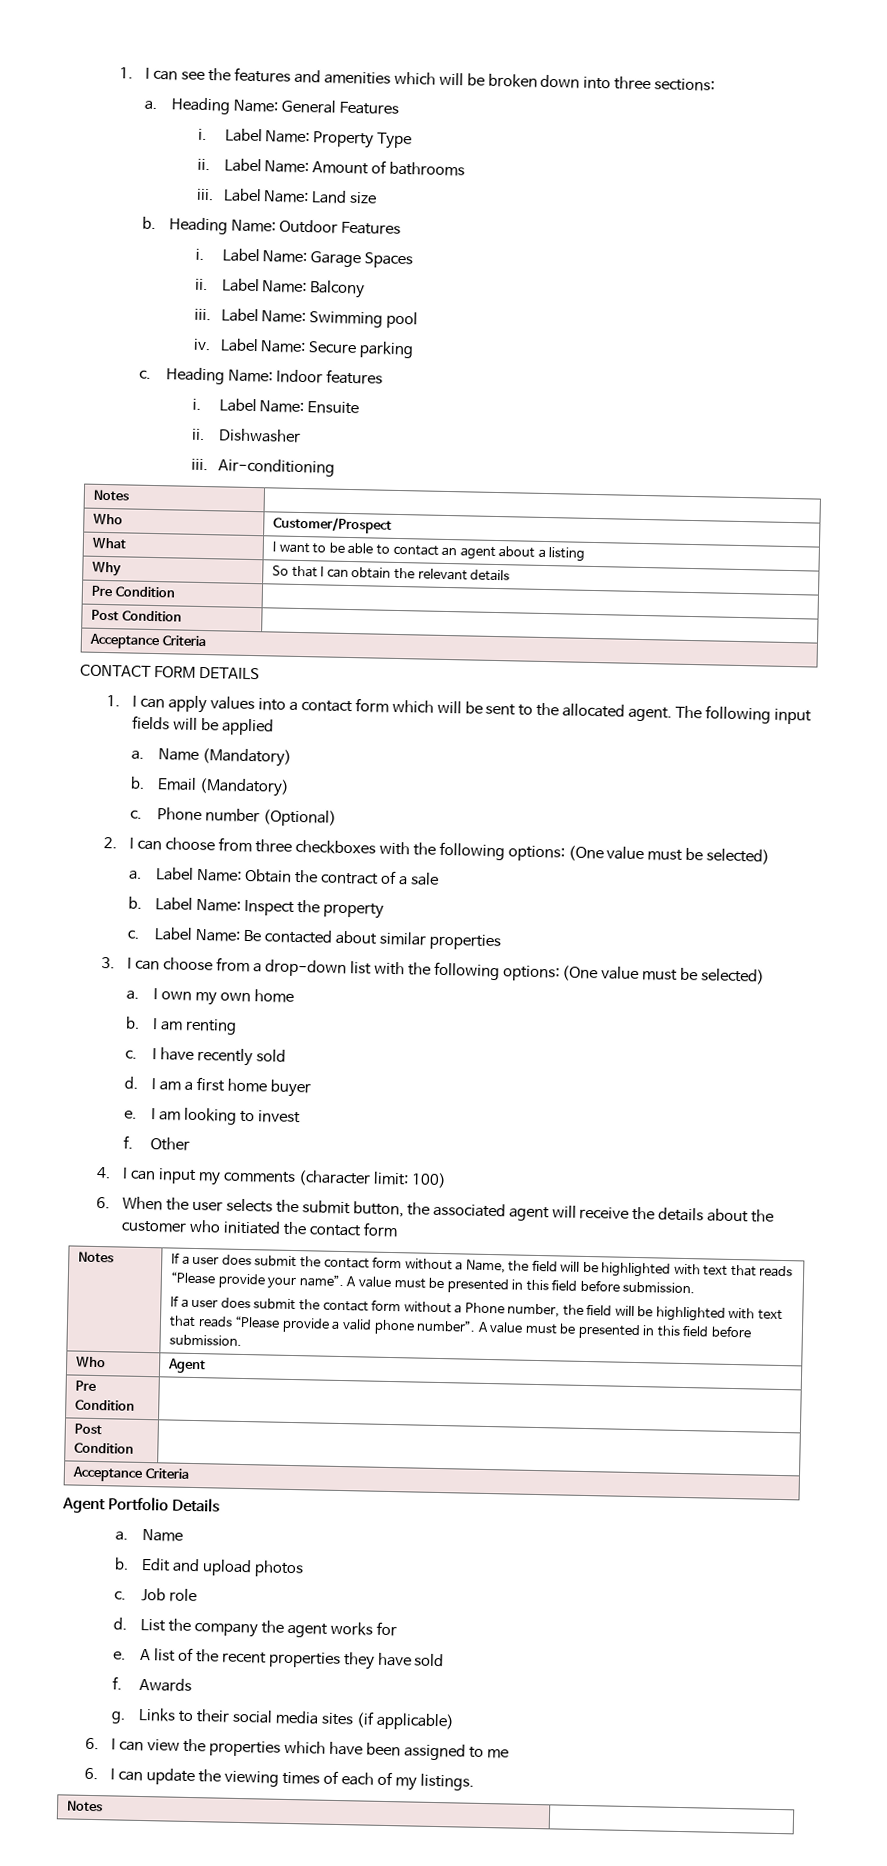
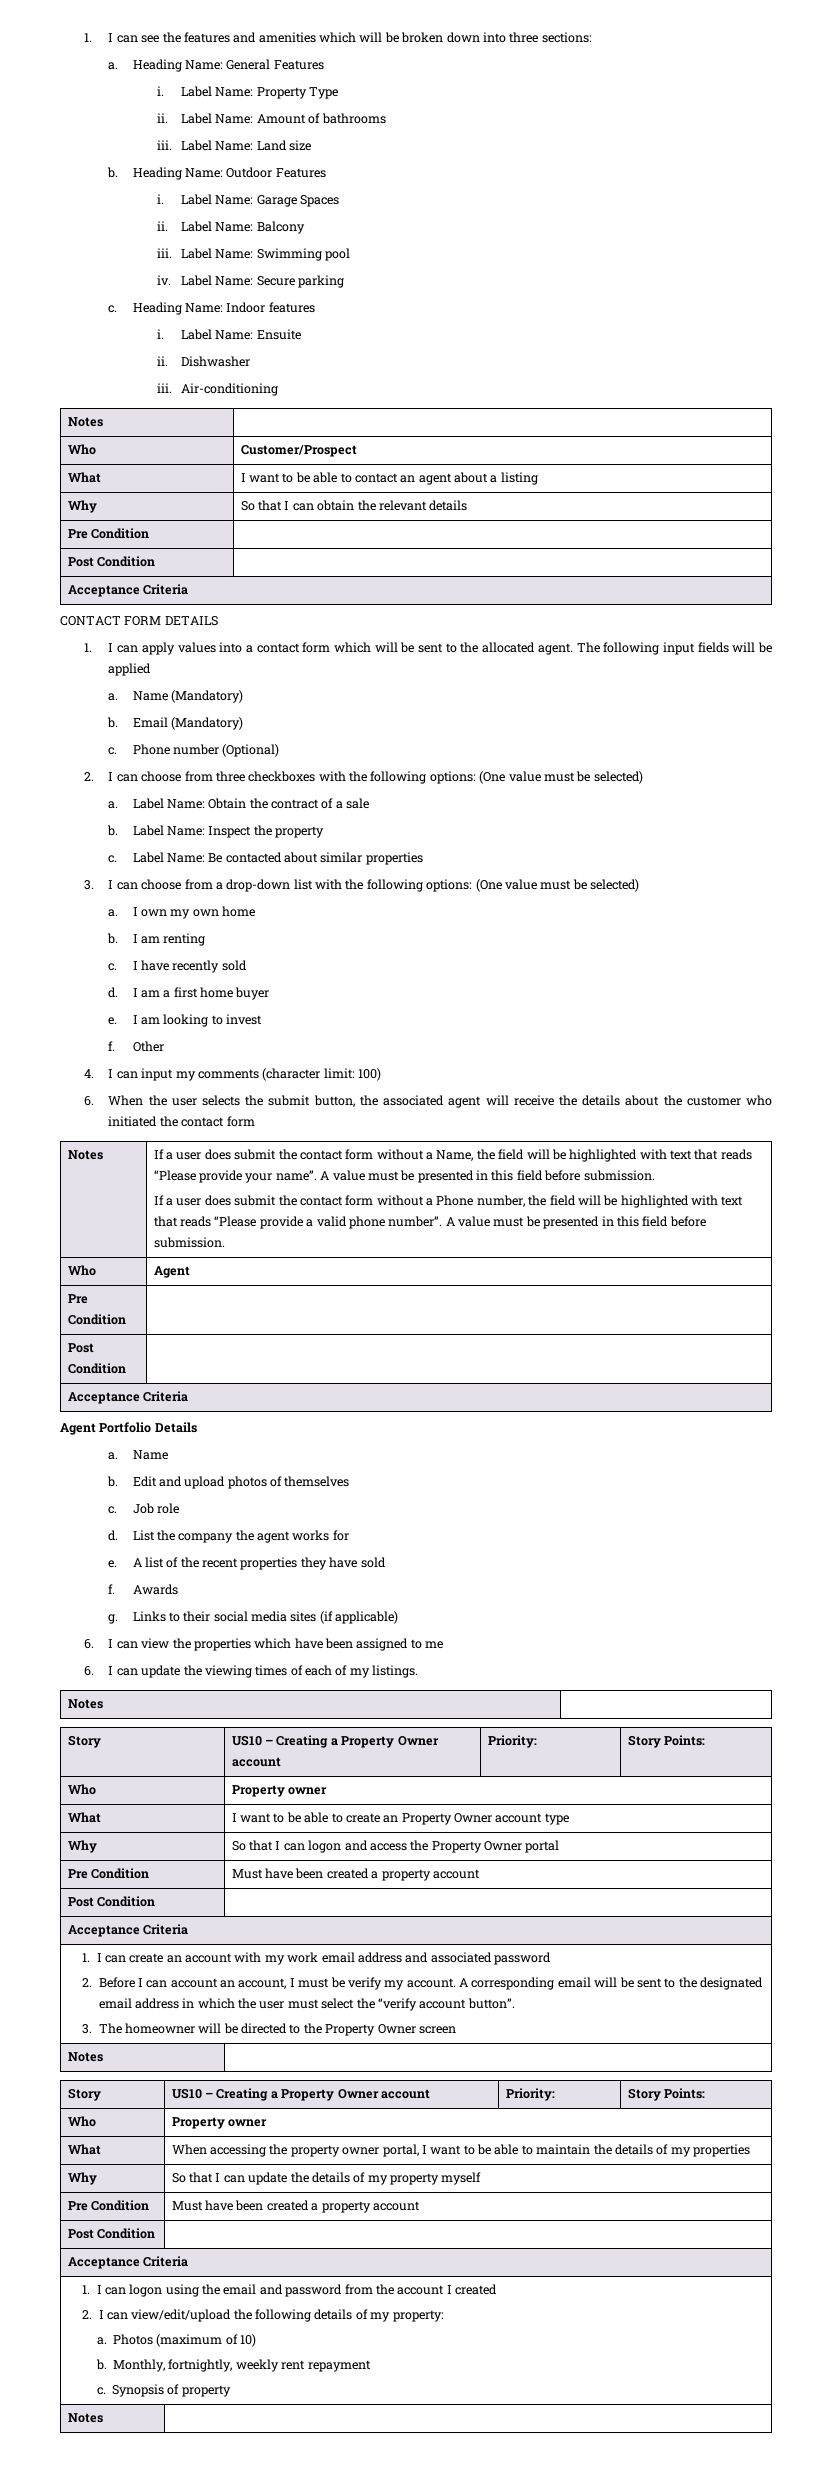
(304, 1569) none -> [270,1476,350,1487] of themselves
(104, 1806) none -> [67,1735,101,1748] [231,1735,439,1748] [231,1757,281,1767] [487,1735,537,1748] [627,1735,706,1748] [67,1784,96,1795] [231,1785,328,1797] [67,1812,101,1823] [231,1812,569,1825] [67,1840,97,1853] [231,1840,560,1853] [67,1868,150,1879] [231,1868,480,1881] [67,1896,156,1907] [67,1924,189,1937] [82,1952,552,1965] [82,1977,764,1990] [98,1998,515,2011] [82,2023,456,2036] [67,2052,103,2062] [67,2088,101,2101] [171,2088,430,2101] [505,2088,555,2101] [627,2088,706,2101] [67,2116,96,2127] [171,2117,268,2129] [67,2144,101,2155] [171,2144,751,2157] [67,2172,97,2185] [171,2172,482,2185] [67,2200,150,2211] [171,2200,420,2213] [67,2228,156,2239] [67,2256,189,2269] [82,2284,498,2297] [82,2309,444,2322] [96,2334,257,2347] [95,2359,371,2372] [96,2384,231,2397] [67,2413,103,2423] // Story | US10 – Creating a Property Owner account | Priority: | Story Points: // Who | Property owner // What | I want to be able to create an Property Owner account type // Why | So that I can logon and access the Property Owner portal // Pre Condition | Must have been created a property account // Post Condition | // Acceptance Criteria // 1. I can create an account with my work email address and associated password // 2. Before I can account an account, I must be verify my account. A corresponding email will be sent to the designated email address in which the user must select the “verify account button”. // 3. The homeowner will be directed to the Property Owner screen // Notes | // Story | US10 – Creating a Property Owner account | Priority: | Story Points: // Who | Property owner // What | When accessing the property owner portal, I want to be able to maintain the details of my properties // Why | So that I can update the details of my property myself // Pre Condition | Must have been created a property account // Post Condition | // Acceptance Criteria // 1. I can logon using the email and password from the account I created // 2. I can view/edit/upload the following details of my property: // a. Photos (maximum of 10) // b. Monthly, fortnightly, weekly rent repayment // c. Synopsis of property // Notes |

